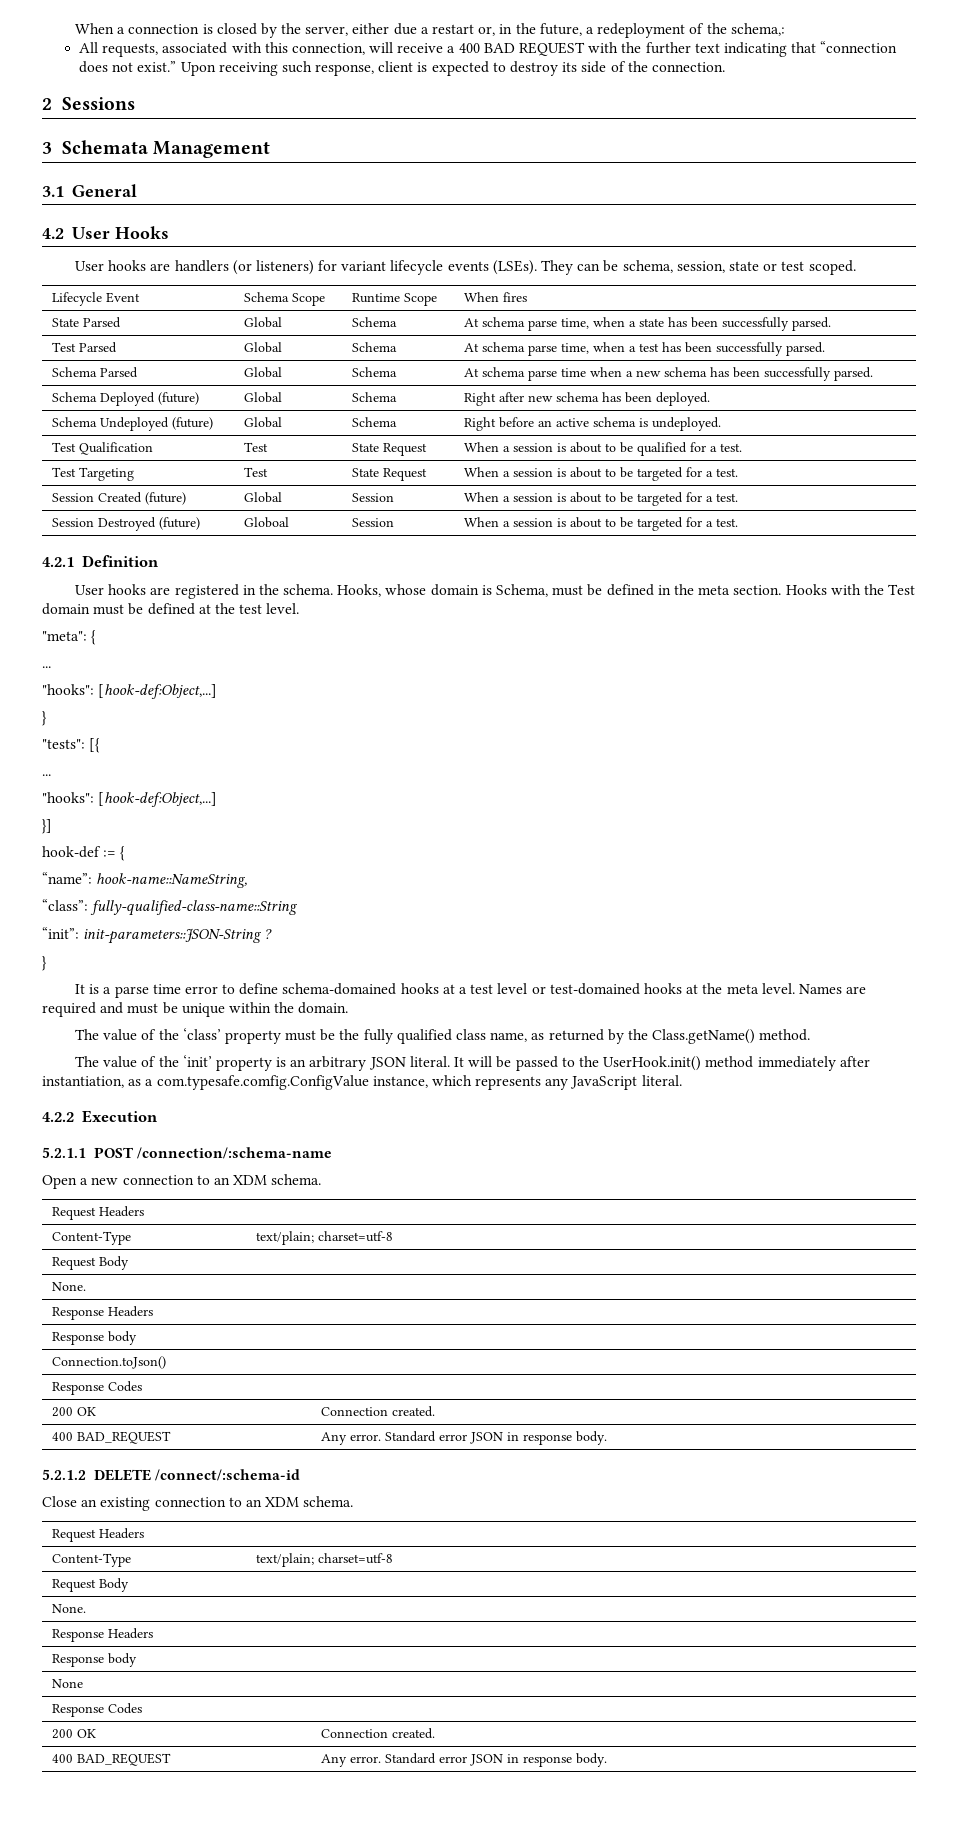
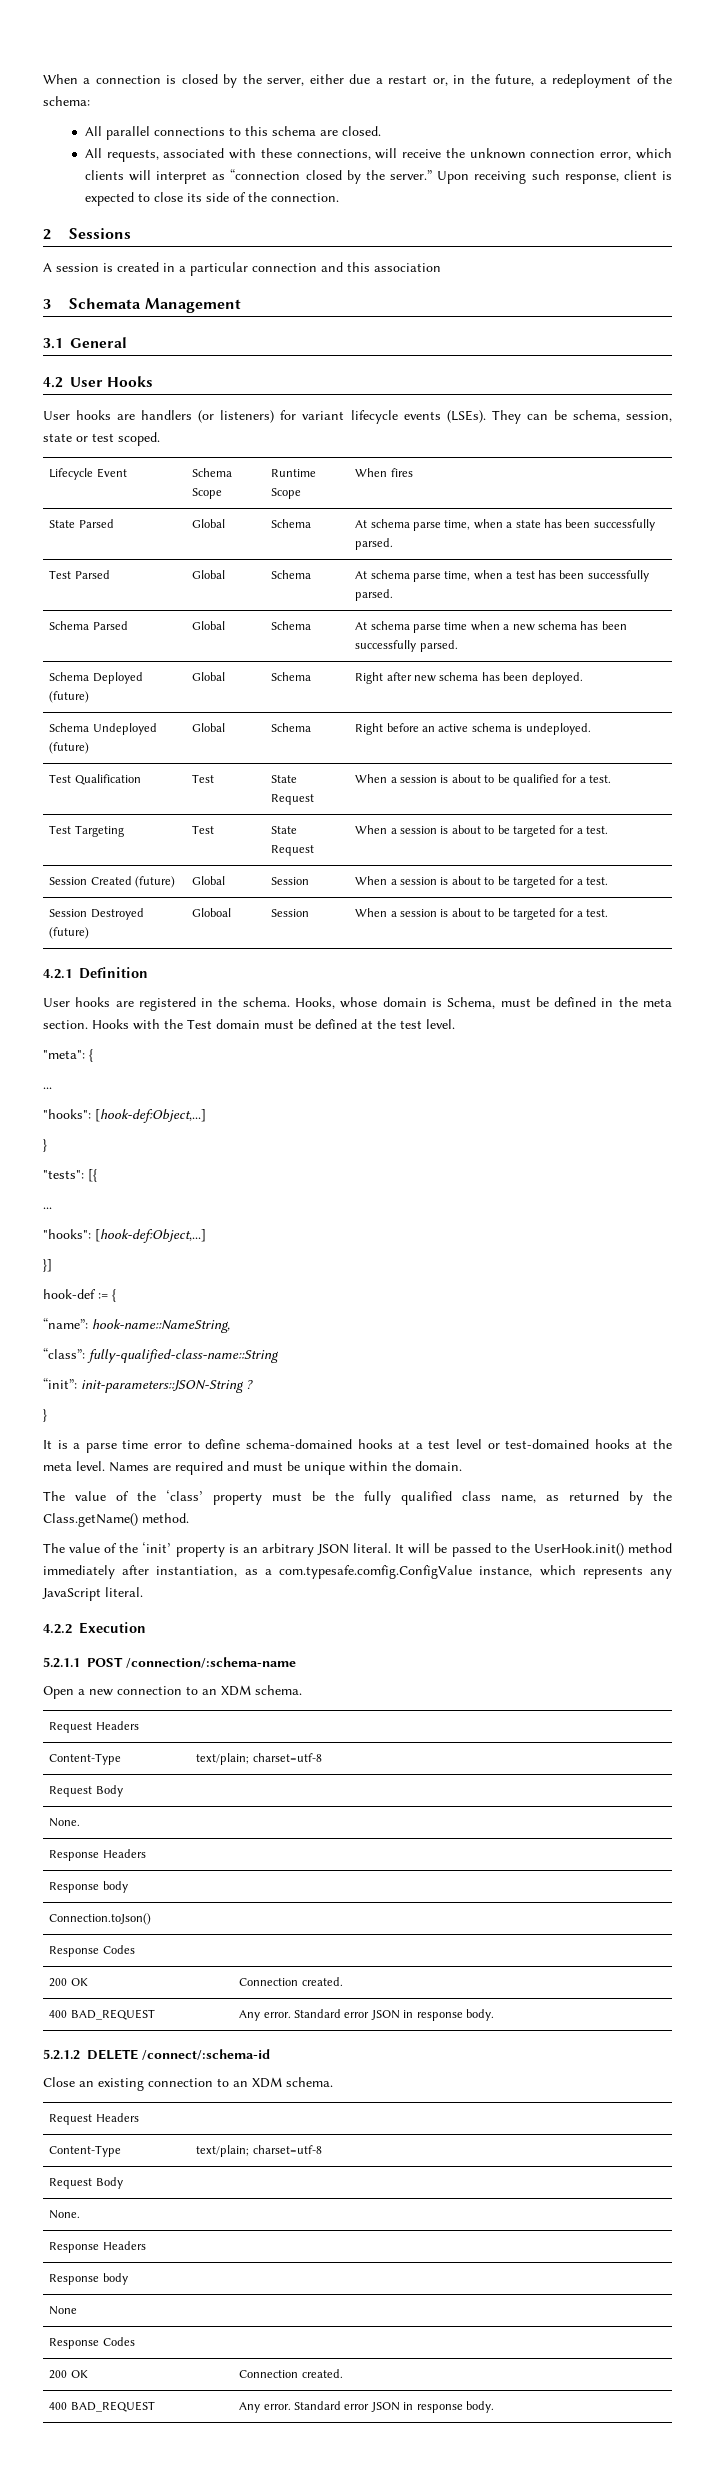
[730,23,785,36] [78,41,898,57] [78,61,177,73] schema,: // All requests, associated with this connection, will receive a 400 BAD REQUEST with the further text indicating that “connection does not exist.” -> [43,96,90,106] [84,126,381,140] [84,148,672,162] [84,169,433,184] schema: // All parallel connections to this schema are closed. // All requests, associated with these connections, will receive the unknown connection error, which clients will interpret as “connection closed by the server.”
[509,61,558,76] destroy -> [153,192,183,202] close
(135, 103) none -> [43,262,441,276] // A session is created in a particular connection and this association

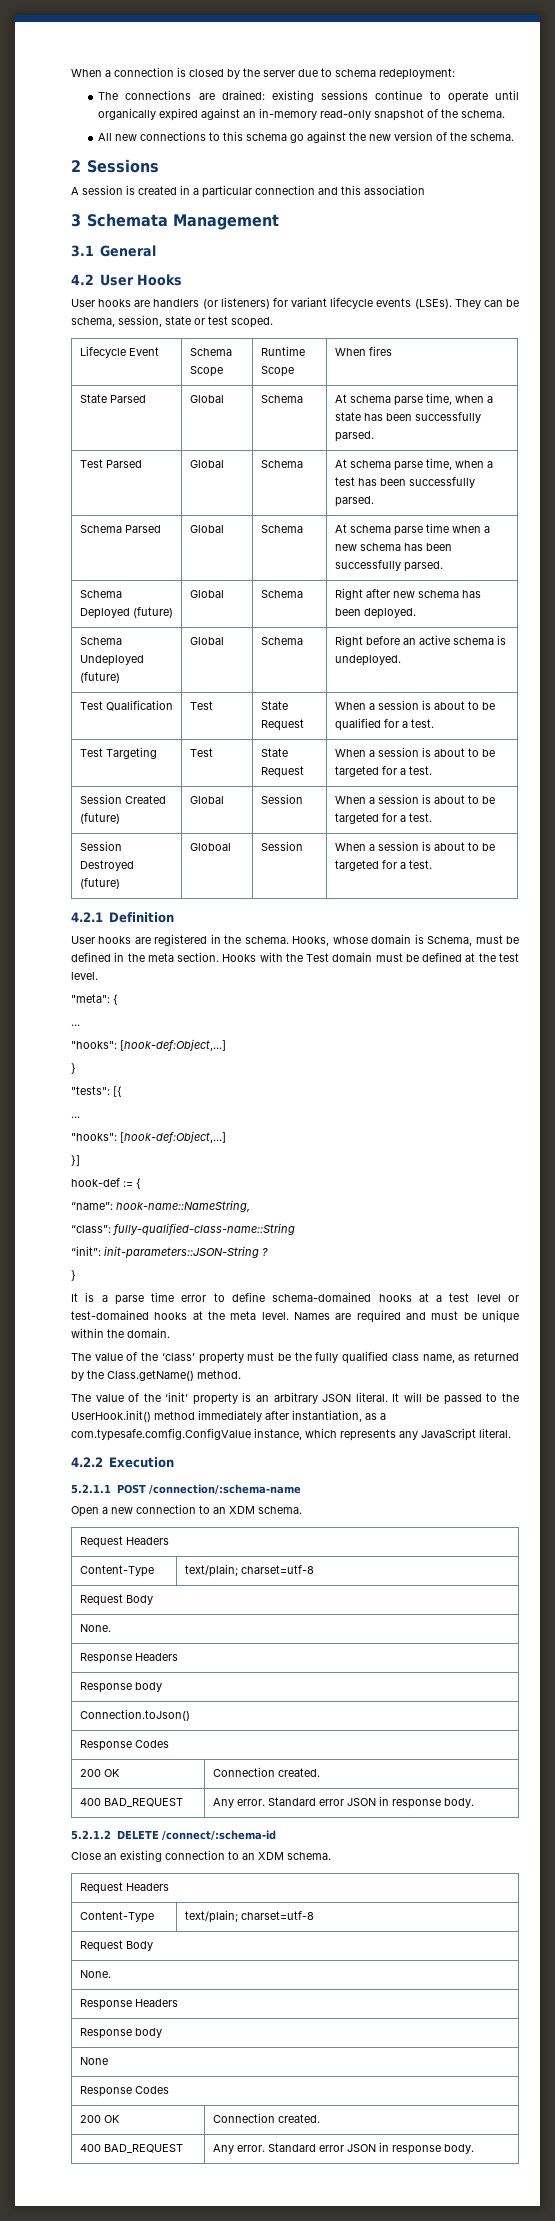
[267,74,672,88] [43,96,90,106] [84,126,150,140] server, either due a restart or, in the future, a redeployment of the schema: // All parallel -> [263,68,455,80] [98,90,519,103] [98,108,506,121] [98,133,138,141] server due to schema redeployment: // The connections are drained: existing sessions continue to operate until organically expired against an in-memory read-only snapshot of the schema. // All new
[319,126,381,136] [84,148,672,162] [84,169,673,184] [84,192,339,206] are closed. // All requests, associated with these connections, will receive the unknown connection error, which clients will interpret as “connection closed by the server.” Upon receiving such response, client is expected to close its side of the connection. -> [290,131,515,143] go against the new version of the schema.

